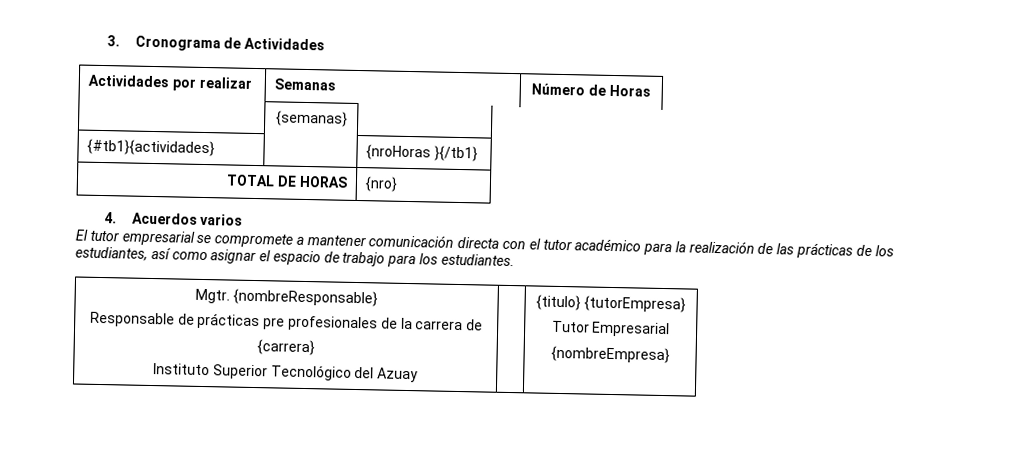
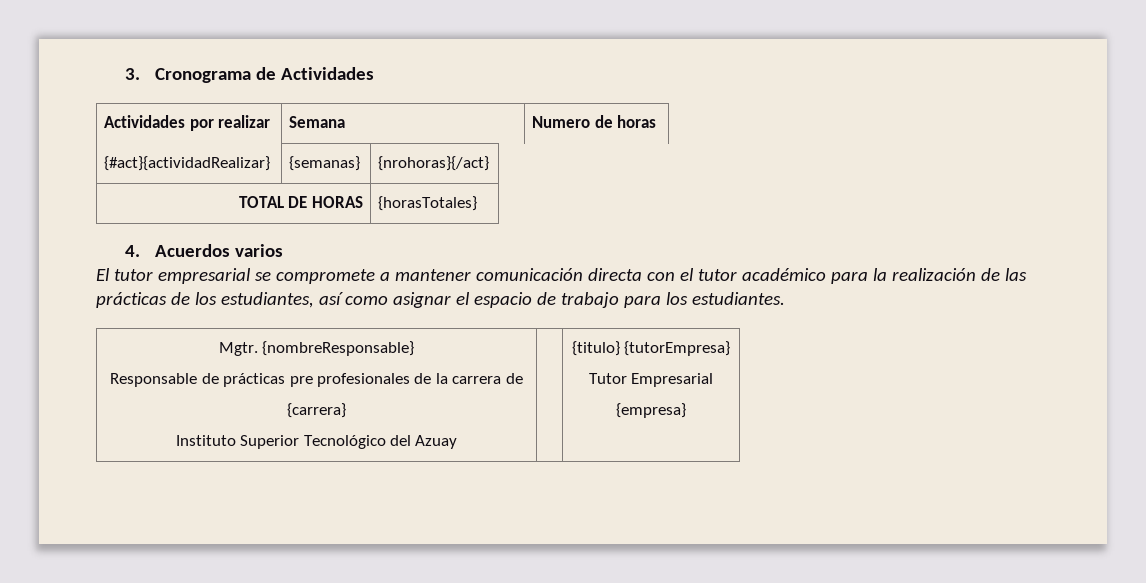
[274,78,337,91] [531,83,651,97] [275,110,348,127] [87,138,216,157] [366,144,479,162] Semanas | Número de Horas // | {semanas} | // {#tb1}{actividades} | | {nroHoras }{/tb1} -> [289,116,346,128] [532,115,657,128] [104,156,271,171] [289,156,361,171] [378,156,490,171] Semana | Numero de horas // {#act}{actividadRealizar} | {semanas} | {nrohoras}{/act}
[365,176,399,192] {nro} -> [378,196,478,211] {horasTotales}
[550,345,670,364] {nombreEmpresa} -> [616,403,686,418] {empresa}

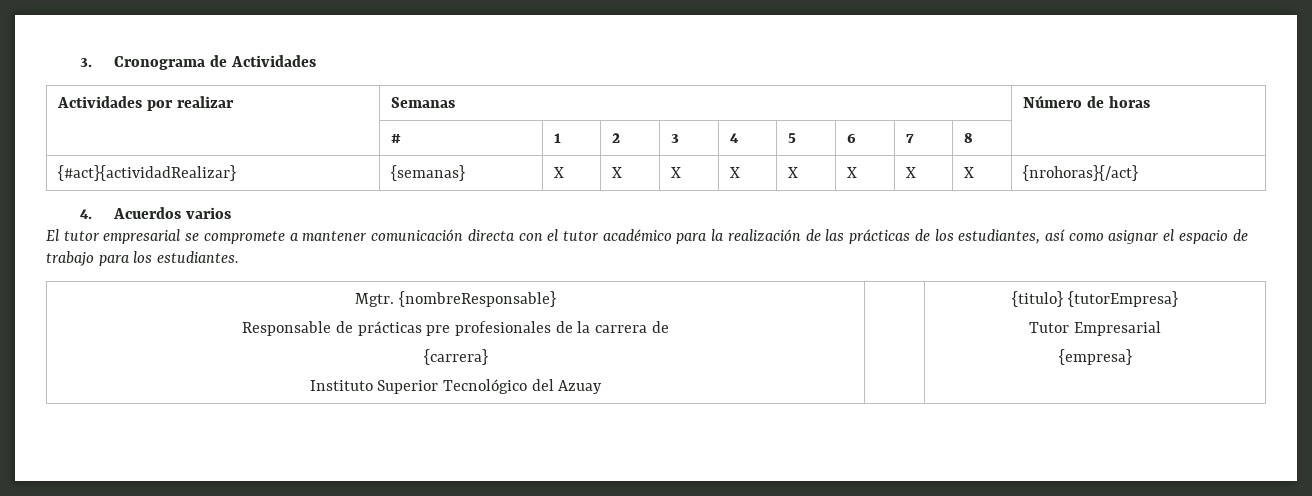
[289,116,346,128] [532,116,591,128] Semana | Numero -> [391,97,456,108] [1023,95,1083,108] Semanas | Número
[104,156,271,171] [289,156,361,171] [378,156,490,171] [238,196,363,208] [378,196,478,211] {#act}{actividadRealizar} | {semanas} | {nrohoras}{/act} // TOTAL DE HORAS | {horasTotales} -> [391,134,402,143] [554,133,562,143] [612,133,621,143] [671,134,680,143] [730,133,740,143] [788,133,797,143] [847,134,857,143] [906,134,915,143] [964,133,974,143] [58,165,237,181] [391,165,466,181] [554,167,565,178] [612,167,623,178] [671,167,682,178] [730,167,741,178] [788,167,799,178] [847,167,858,178] [906,167,917,178] [964,167,975,178] [1023,165,1139,181] | # | 1 | 2 | 3 | 4 | 5 | 6 | 7 | 8 | // {#act}{actividadRealizar} | {semanas} | X | X | X | X | X | X | X | X | {nrohoras}{/act}

